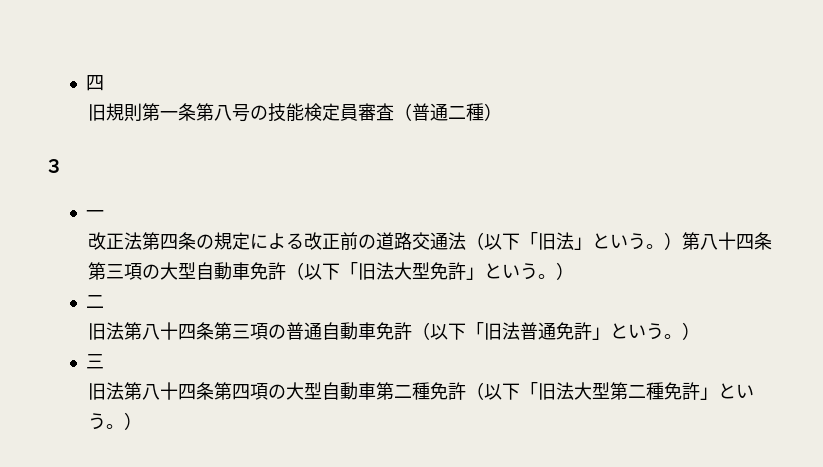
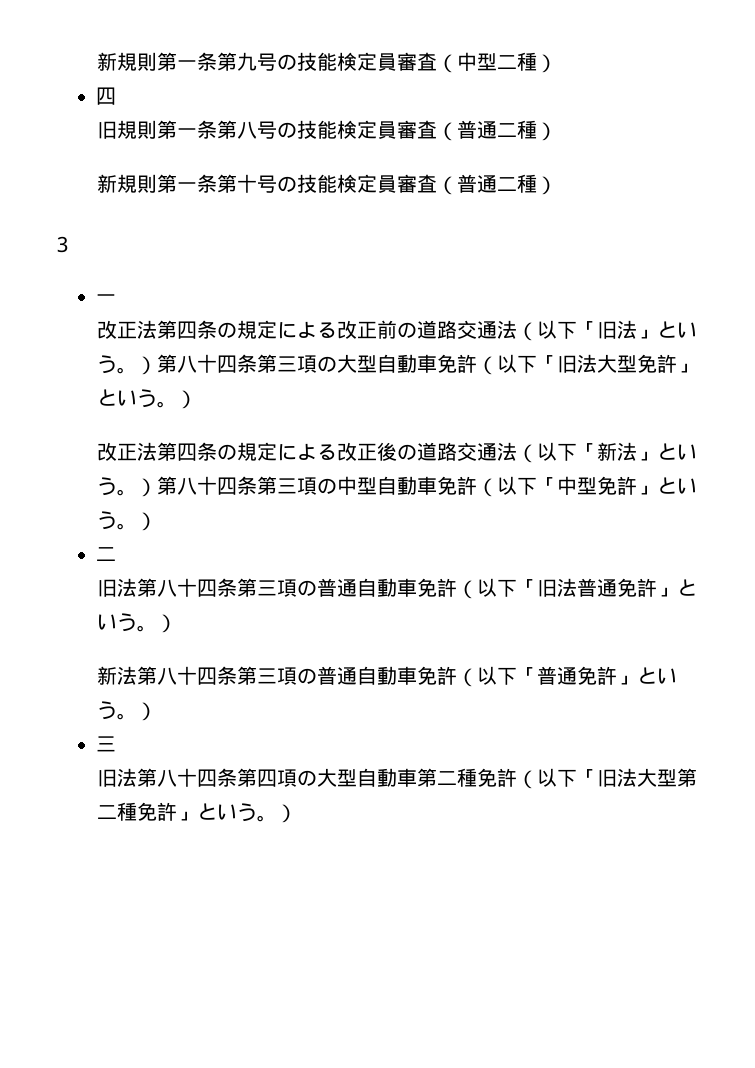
(86, 83) none -> [96,52,557,73] 新規則第一条第九号の技能検定員審査（中型二種） //
(502, 112) none -> [96,174,557,195] // 新規則第一条第十号の技能検定員審査（普通二種）
(574, 271) none -> [96,442,697,463] [96,476,697,497] [96,511,157,531] // 改正法第四条の規定による改正後の道路交通法（以下「新法」という。）第八十四条第三項の中型自動車免許（以下「中型免許」という。）
(700, 331) none -> [96,666,677,687] [96,701,157,721] // 新法第八十四条第三項の普通自動車免許（以下「普通免許」という。）

